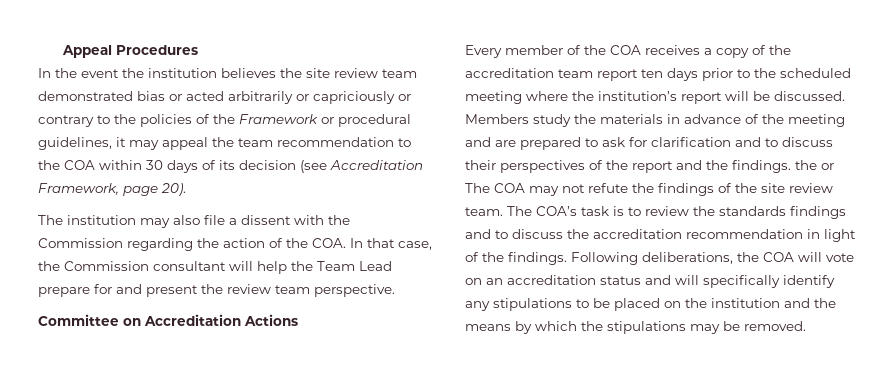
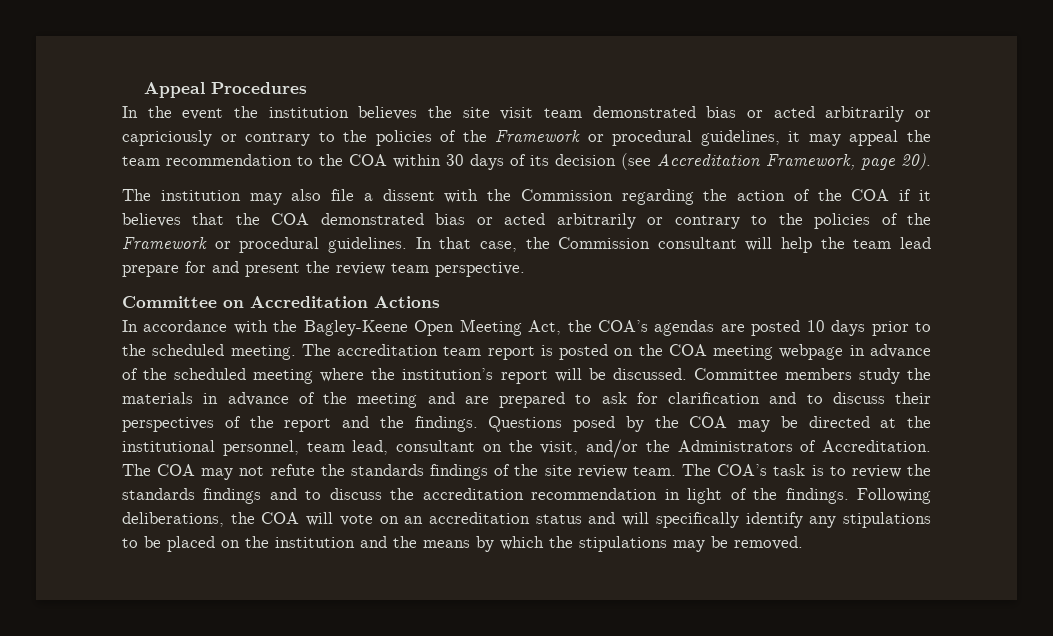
[334,68,378,78] review -> [500,107,534,120] visit
[312,238,346,248] COA. -> [851,189,931,201] [122,213,932,229] [122,237,407,253] COA if it believes that the COA demonstrated bias or acted arbitrarily or contrary to the policies of the Framework or procedural guidelines.
[317,261,392,271] Team Lead -> [853,237,931,249] team lead
[465,45,791,58] [465,68,750,81] Every member of the COA receives a copy of the accreditation team report ten days prior to -> [122,319,931,336] [122,344,931,360] [122,368,138,380] In accordance with the Bagley-Keene Open Meeting Act, the COA’s agendas are posted 10 days prior to the scheduled meeting. The accreditation team report is posted on the COA meeting webpage in advance of
[465,114,529,124] Members -> [693,368,852,380] Committee members
[795,160,834,170] the or -> [488,416,931,432] [122,439,931,458] Questions posed by the COA may be directed at the institutional personnel, team lead, consultant on the visit, and/or the Administrators of Accreditation.
(654, 188) none -> [350,464,424,476] standards

